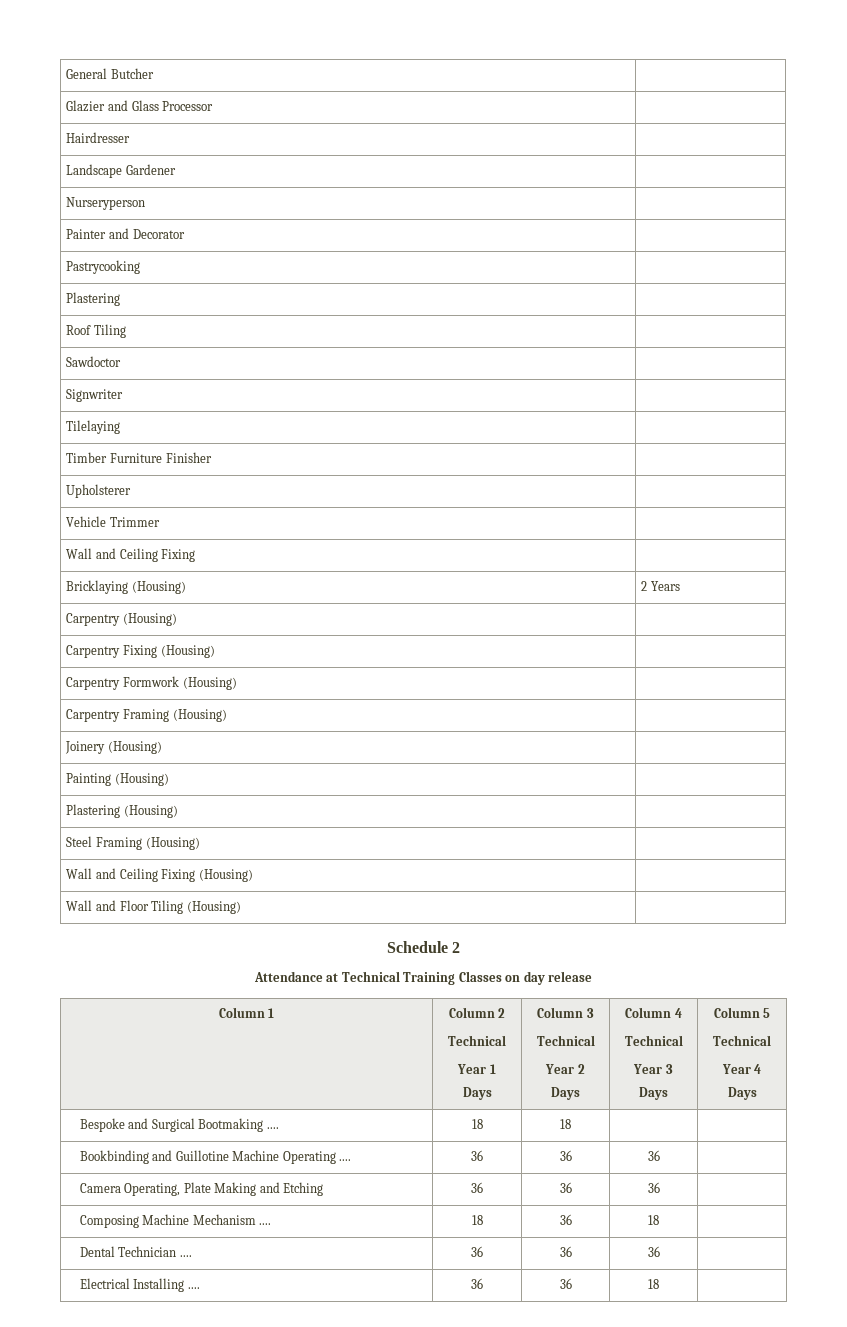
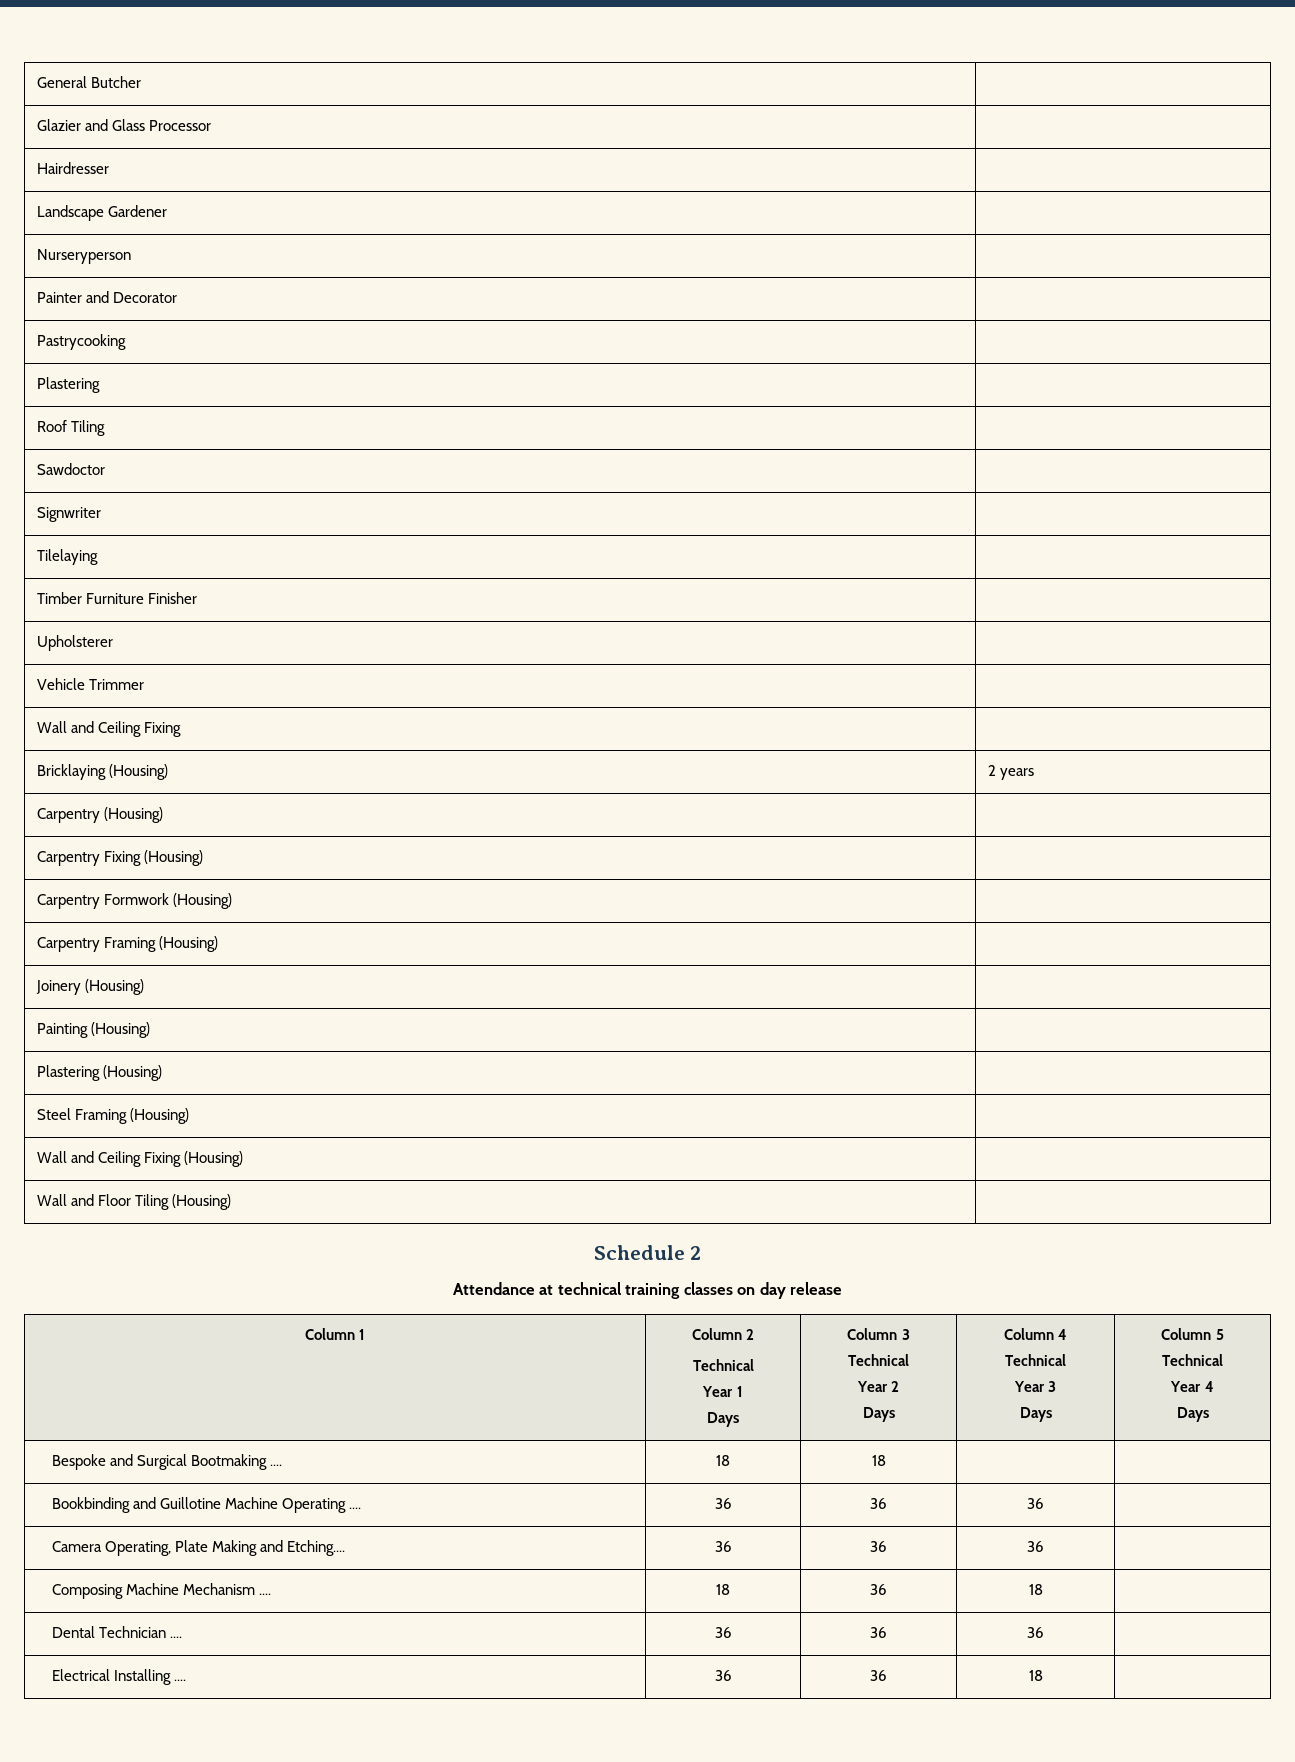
[650,581,680,591] Years -> [999,768,1034,780] years
[341,971,502,985] Technical Training Classes -> [557,1282,733,1299] technical training classes
[283,1182,324,1196] Etching -> [287,1540,346,1556] Etching....

